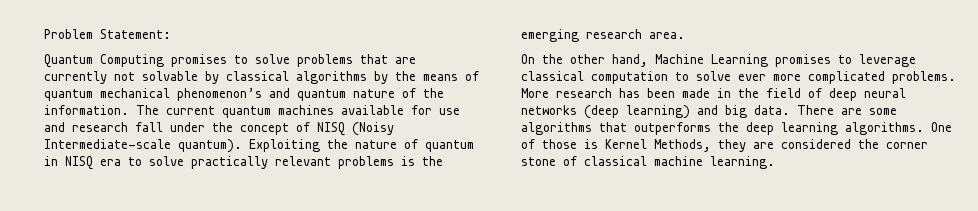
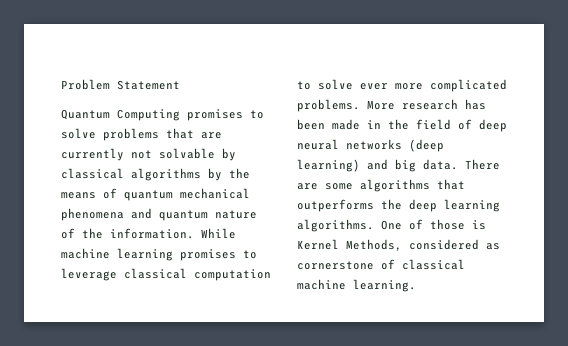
[100,29,171,39] Statement: -> [117,80,180,90] Statement
[177,88,262,101] phenomenon’s -> [61,208,124,221] phenomena
[136,105,460,118] [44,122,394,136] [44,139,474,153] [44,156,443,170] [521,29,685,42] [521,54,768,67] The current quantum machines available for use and research fall under the concept of NISQ (Noisy Intermediate-scale quantum). Exploiting the nature of quantum in NISQ era to solve practically relevant problems is the emerging research area. // On the other hand, Machine Learning -> [201,228,236,239] [61,248,173,261] While machine learning
[718,139,928,152] [521,157,556,166] they are considered the corner stone -> [409,239,500,250] [297,261,374,270] considered as cornerstone

